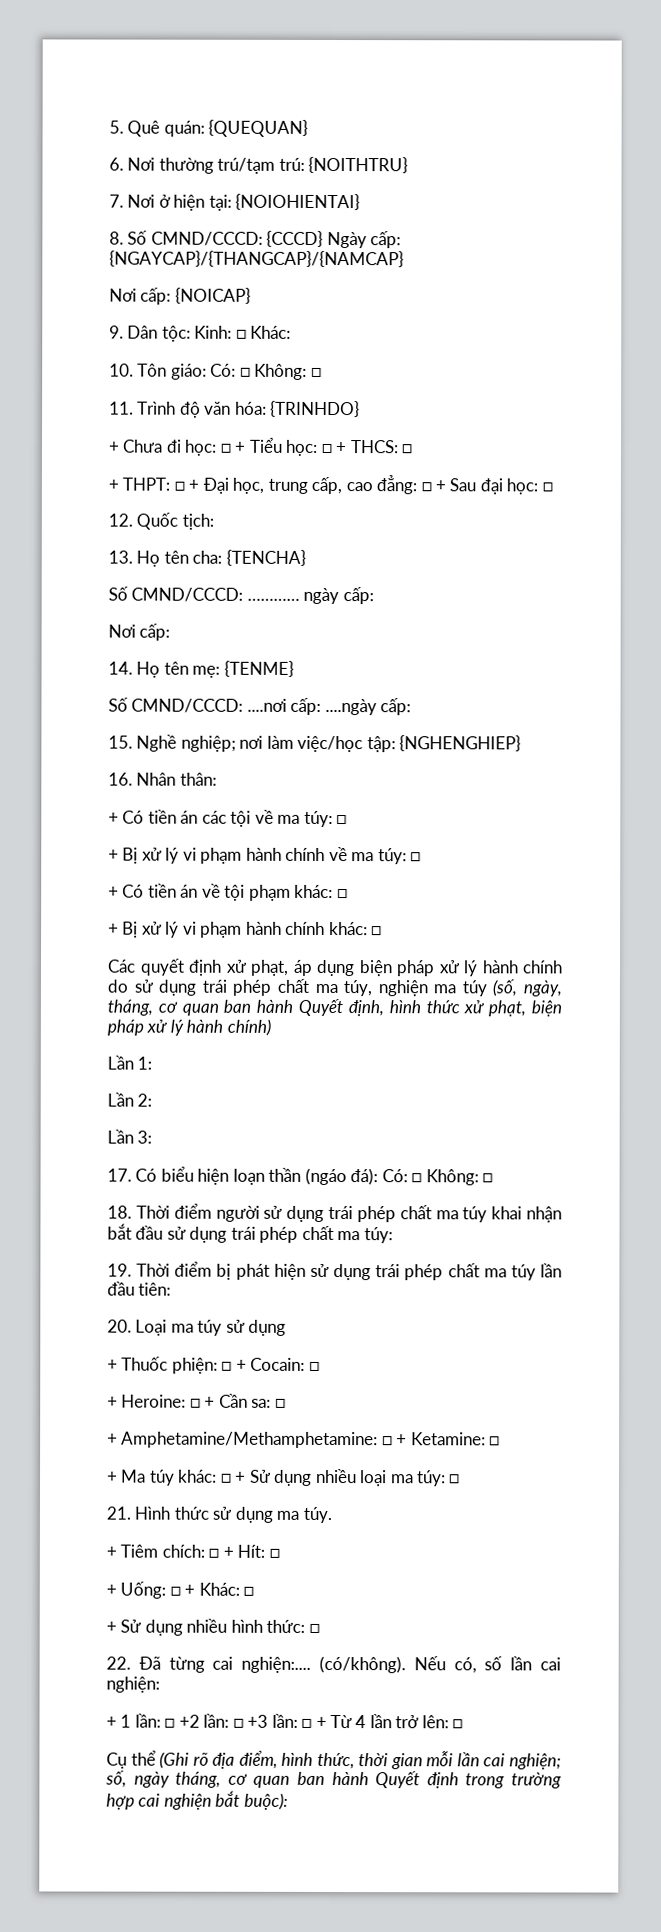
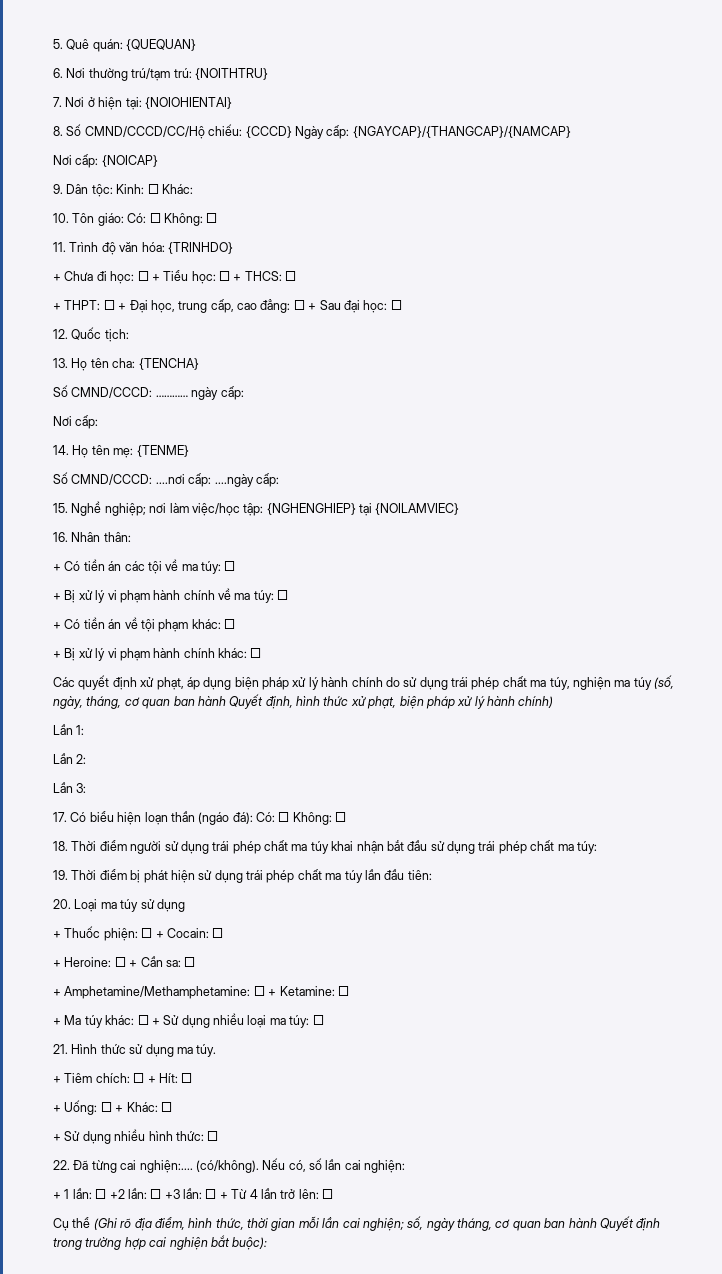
[150,231,263,246] CMND/CCCD: -> [84,124,243,139] CMND/CCCD/CC/Hộ chiếu:
(522, 743) none -> [359,503,460,516] tại {NOILAMVIEC}

